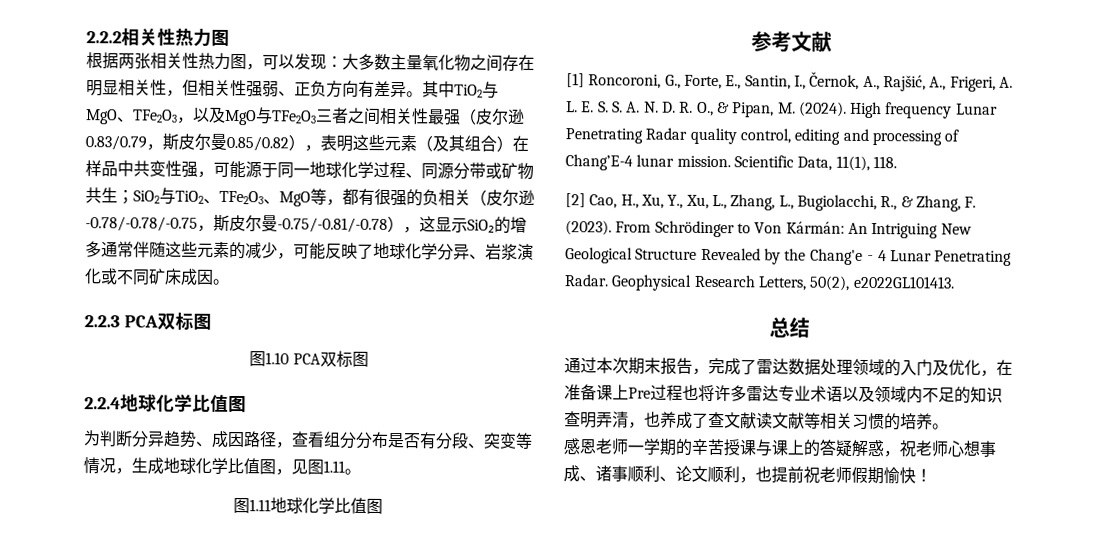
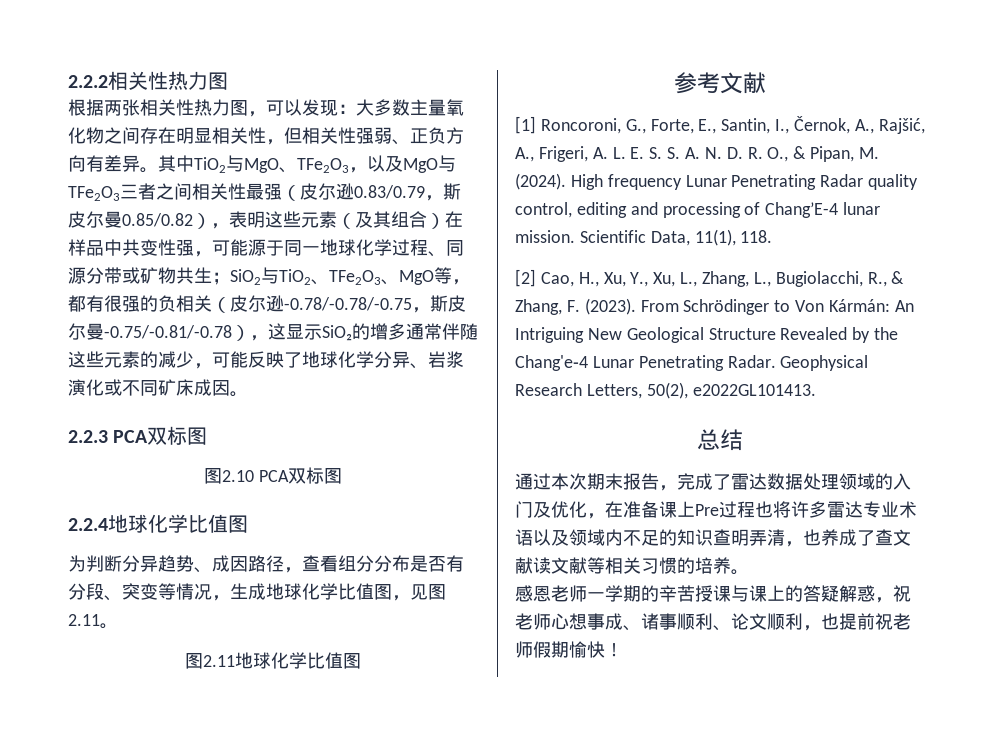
[265,352,290,365] 1.10 -> [222,470,255,482] 2.10
[323,460,345,473] 1.11 -> [68,614,100,626] 2.11
[249,499,271,512] 1.11 -> [203,655,235,667] 2.11

